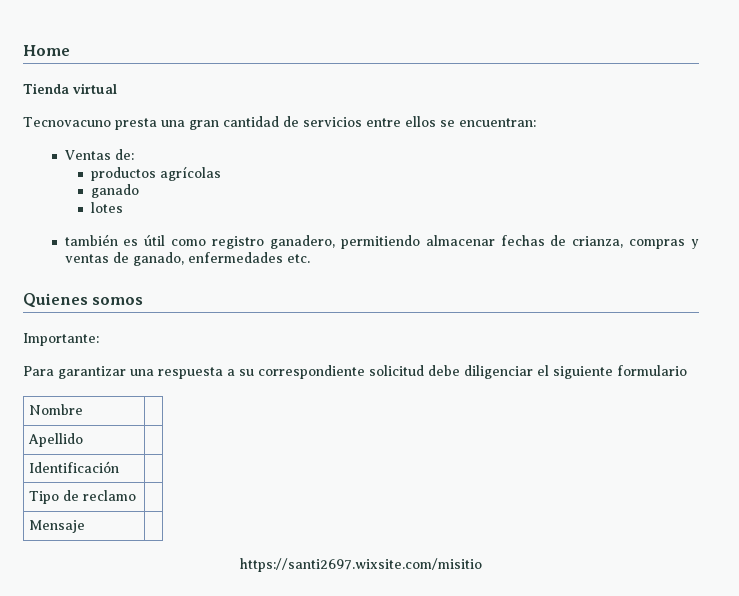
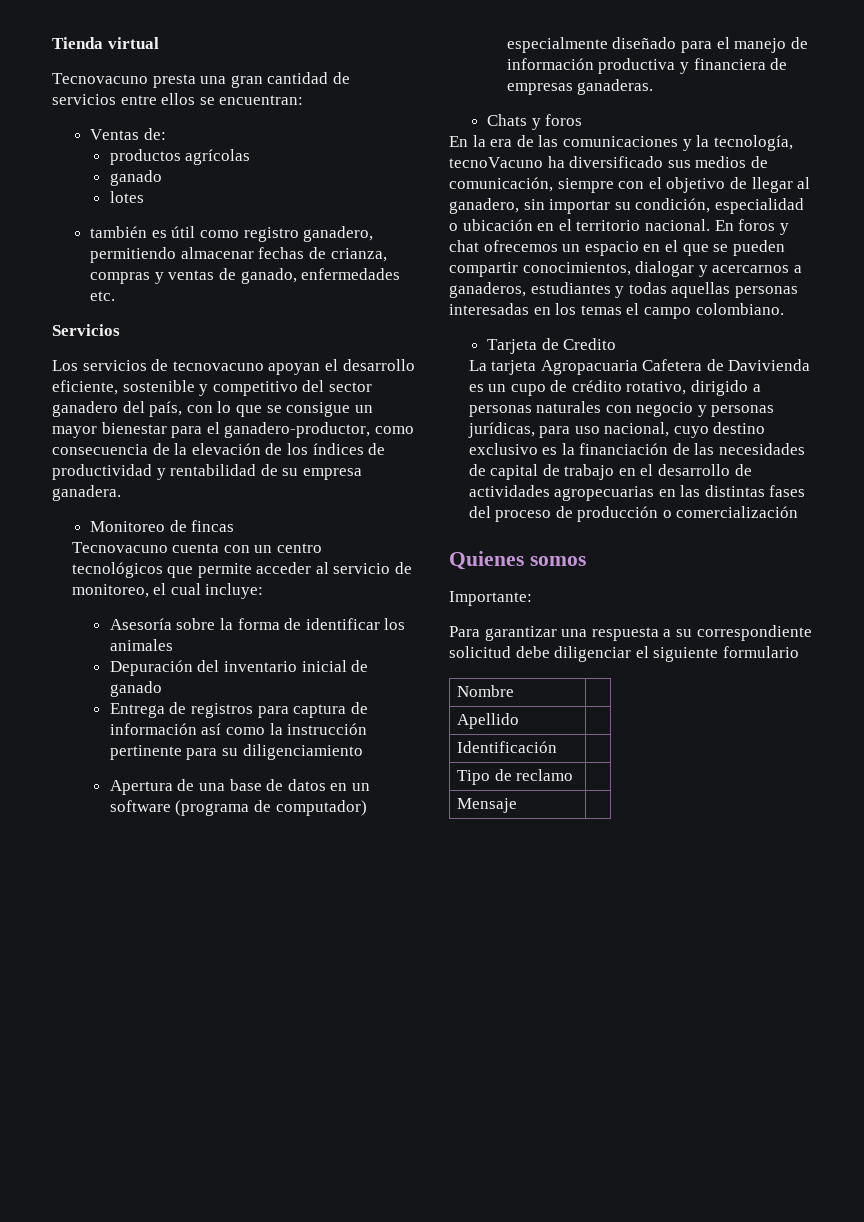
[23,45,70,56] Home // -> (52, 43) none
(310, 258) none -> [52,324,120,336] [52,359,415,375] [52,380,372,396] [52,401,373,417] [52,422,414,438] [52,443,386,455] [52,464,362,480] [52,485,121,501] [90,520,235,532] [71,542,322,553] [71,562,413,578] [71,583,264,599] [109,618,406,630] [109,639,173,651] [109,660,369,676] [109,681,162,697] [109,702,368,718] [109,723,368,735] [109,744,363,760] [109,779,370,795] [109,800,367,816] [506,37,808,53] [506,58,788,74] [506,79,654,95] [487,114,583,130] [449,135,793,151] [449,156,768,168] [449,177,811,193] [449,198,804,214] [449,219,789,235] [449,240,785,256] [449,261,802,277] [449,282,798,298] [449,303,784,319] [487,338,617,354] [468,359,811,375] [468,380,761,396] [468,401,775,417] [467,422,766,438] [468,443,806,455] [468,464,752,480] [468,485,806,501] [468,506,799,522] // Servicios // Los servicios de tecnovacuno apoyan el desarrollo eficiente, sostenible y competitivo del sector ganadero del país, con lo que se consigue un mayor bienestar para el ganadero-productor, como consecuencia de la elevación de los índices de productividad y rentabilidad de su empresa ganadera. // Monitoreo de fincas // Tecnovacuno cuenta con un centro tecnológicos que permite acceder al servicio de monitoreo, el cual incluye: // Asesoría sobre la forma de identificar los animales // Depuración del inventario inicial de ganado // Entrega de registros para captura de información así como la instrucción pertinente para su diligenciamiento // Apertura de una base de datos en un software (programa de computador) especialmente diseñado para el manejo de información productiva y financiera de empresas ganaderas. // Chats y foros // En la era de las comunicaciones y la tecnología, tecnoVacuno ha diversificado sus medios de comunicación, siempre con el objetivo de llegar al ganadero, sin importar su condición, especialidad o ubicación en el territorio nacional. En foros y chat ofrecemos un espacio en el que se pueden compartir conocimientos, dialogar y acercarnos a ganaderos, estudiantes y todas aquellas personas interesadas en los temas el campo colombiano. // Tarjeta de Credito // La tarjeta Agropacuaria Cafetera de Davivienda es un cupo de crédito rotativo, dirigido a personas naturales con negocio y personas jurídicas, para uso nacional, cuyo destino exclusivo es la financiación de las necesidades de capital de trabajo en el desarrollo de actividades agropecuarias en las distintas fases del proceso de producción o comercialización
[240,558,482,572] // https://santi2697.wixsite.com/misitio -> (518, 805) none

